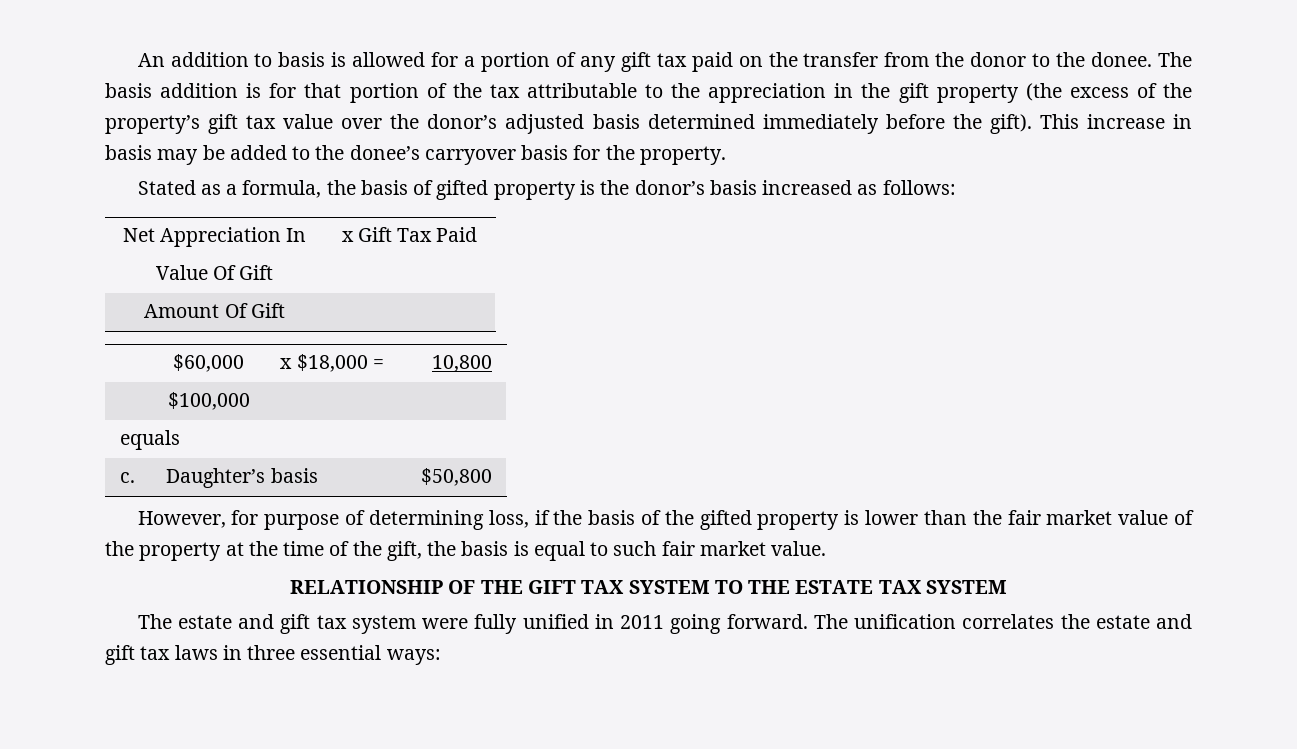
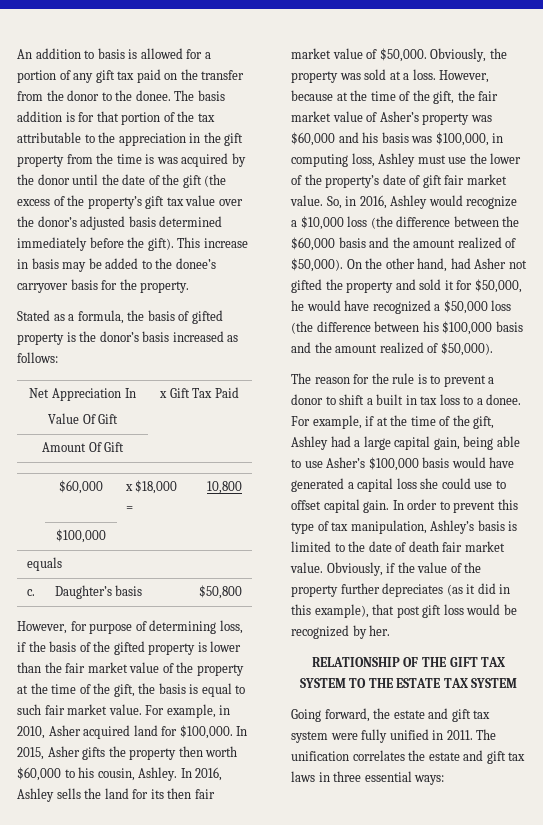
(1019, 93) none -> [66,153,246,167] [17,174,202,188] from the time is was acquired by the donor until the date of the gift
(827, 548) none -> [145,704,231,718] [17,725,248,739] [17,746,238,760] [17,767,223,781] [17,788,215,802] [291,48,507,62] [291,69,490,83] [291,90,499,104] [291,111,492,125] [291,132,504,146] [291,153,522,167] [291,174,507,188] [290,195,518,209] [291,216,520,230] [291,237,517,251] [291,258,527,272] [291,279,522,293] [291,300,512,314] [291,321,523,335] [291,342,493,356] [291,373,495,387] [291,394,522,405] [291,415,495,429] [291,436,520,450] [291,457,515,471] [291,478,506,492] [291,499,518,513] [291,520,518,534] [291,541,505,552] [290,562,482,576] [291,583,511,597] [291,604,517,618] [291,625,391,639] For example, in 2010, Asher acquired land for $100,000. In 2015, Asher gifts the property then worth $60,000 to his cousin, Ashley. In 2016, Ashley sells the land for its then fair market value of $50,000. Obviously, the property was sold at a loss. However, because at the time of the gift, the fair market value of Asher’s property was $60,000 and his basis was $100,000, in computing loss, Ashley must use the lower of the property’s date of gift fair market value. So, in 2016, Ashley would recognize a $10,000 loss (the difference between the $60,000 basis and the amount realized of $50,000). On the other hand, had Asher not gifted the property and sold it for $50,000, he would have recognized a $50,000 loss (the difference between his $100,000 basis and the amount realized of $50,000). // The reason for the rule is to prevent a donor to shift a built in tax loss to a donee. For example, if at the time of the gift, Ashley had a large capital gain, being able to use Asher’s $100,000 basis would have generated a capital loss she could use to offset capital gain. In order to prevent this type of tax manipulation, Ashley’s basis is limited to the date of death fair market value. Obviously, if the value of the property further depreciates (as it did in this example), that post gift loss would be recognized by her.
[137,614,172,629] The -> [291,708,391,722] Going forward, the
[620,614,808,634] 2011 going forward. -> [446,730,473,740] 2011.

